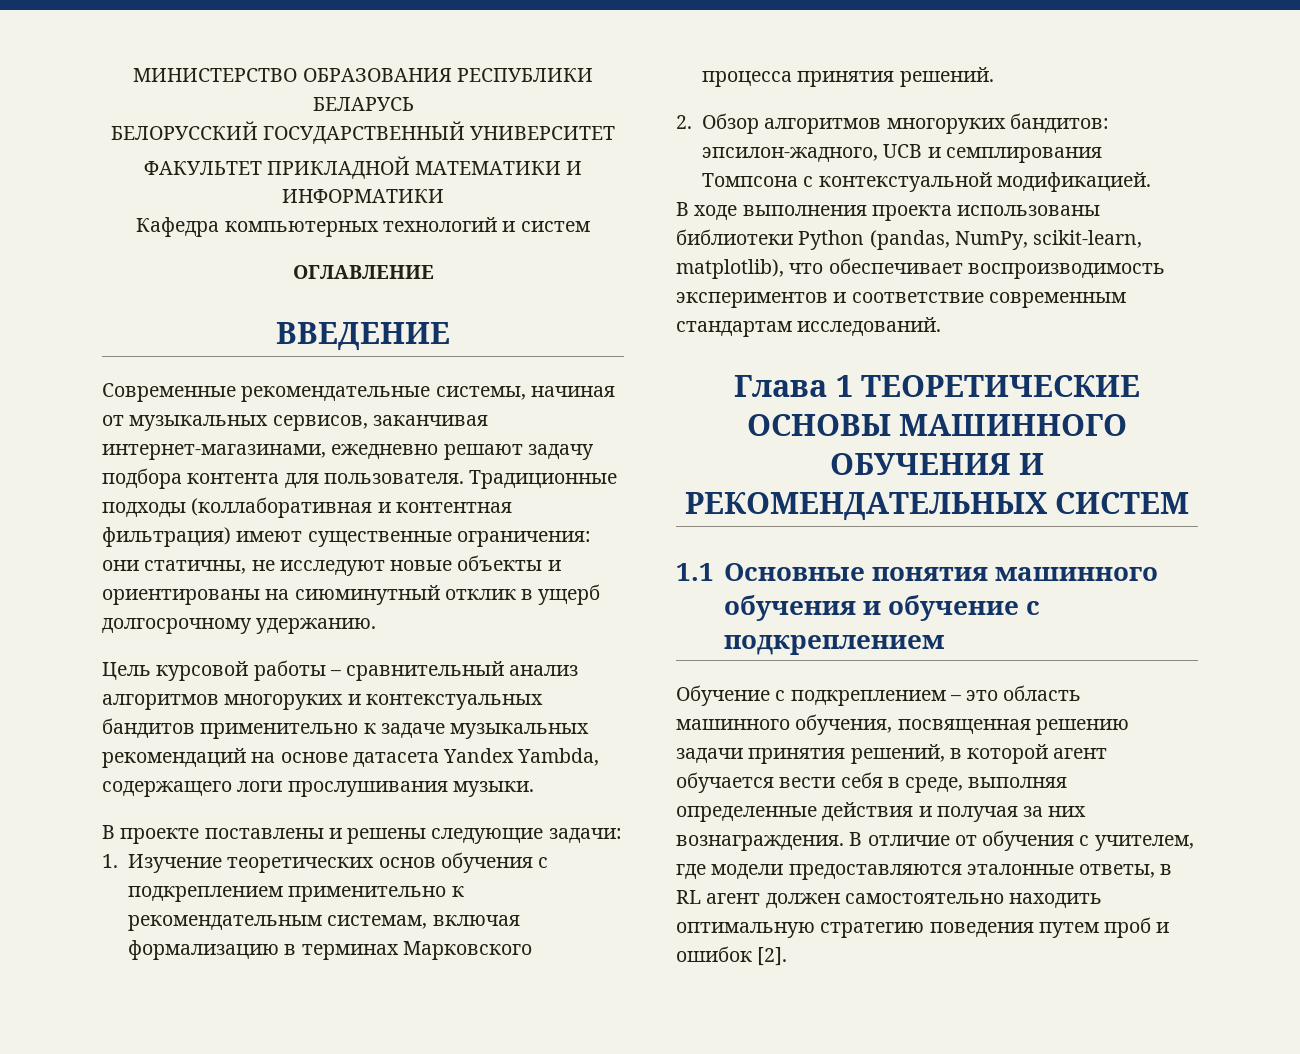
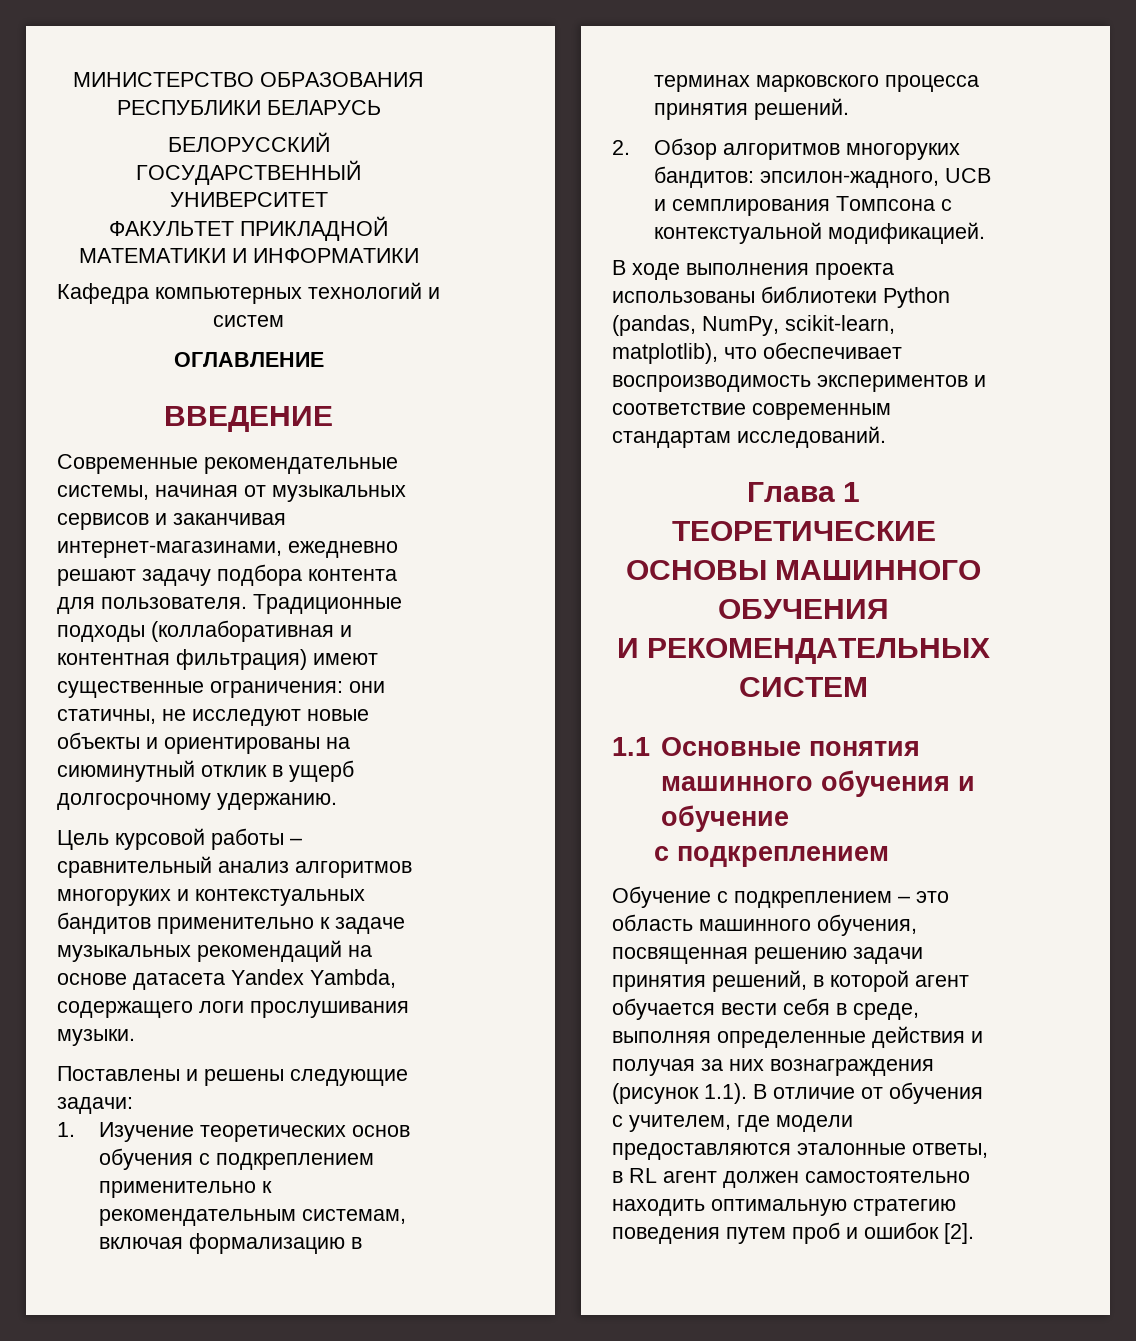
[272,415,368,431] сервисов, -> [57,513,167,530] сервисов и
[102,825,324,844] В проекте поставлены -> [57,1066,180,1081] Поставлены
[402,941,532,960] Марковского -> [755,75,879,92] марковского
(1011, 464) none -> (889, 609) //
(1019, 608) none -> (789, 818) //
[676,835,844,851] вознаграждения. -> [770,1059,934,1076] [612,1083,747,1104] вознаграждения (рисунок 1.1).

